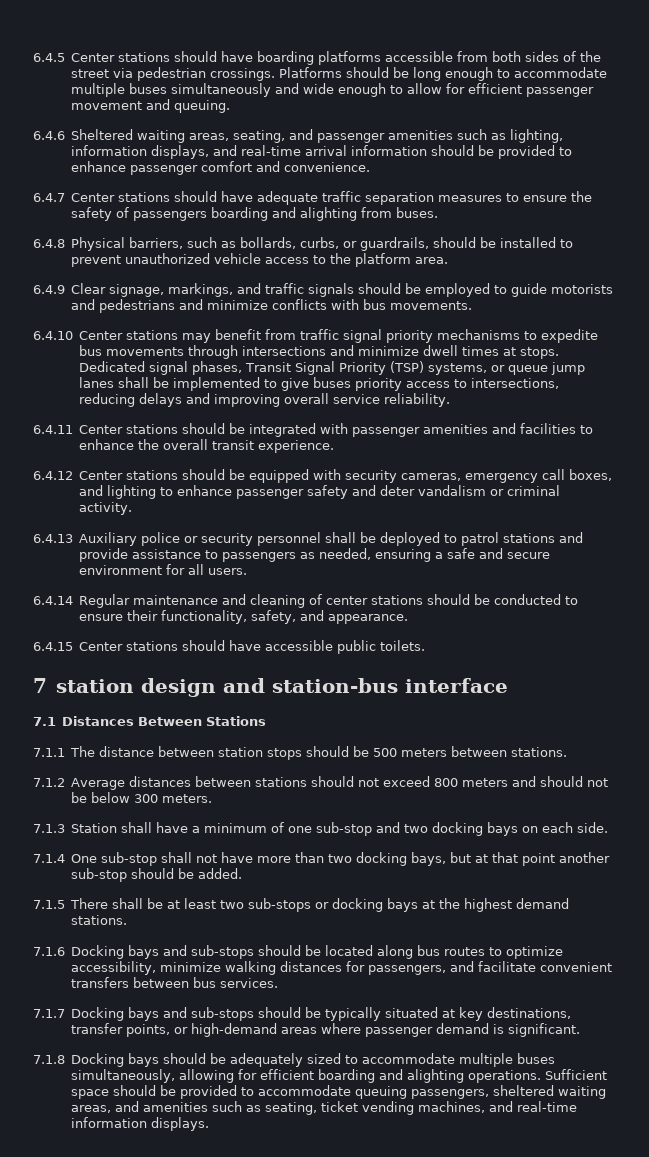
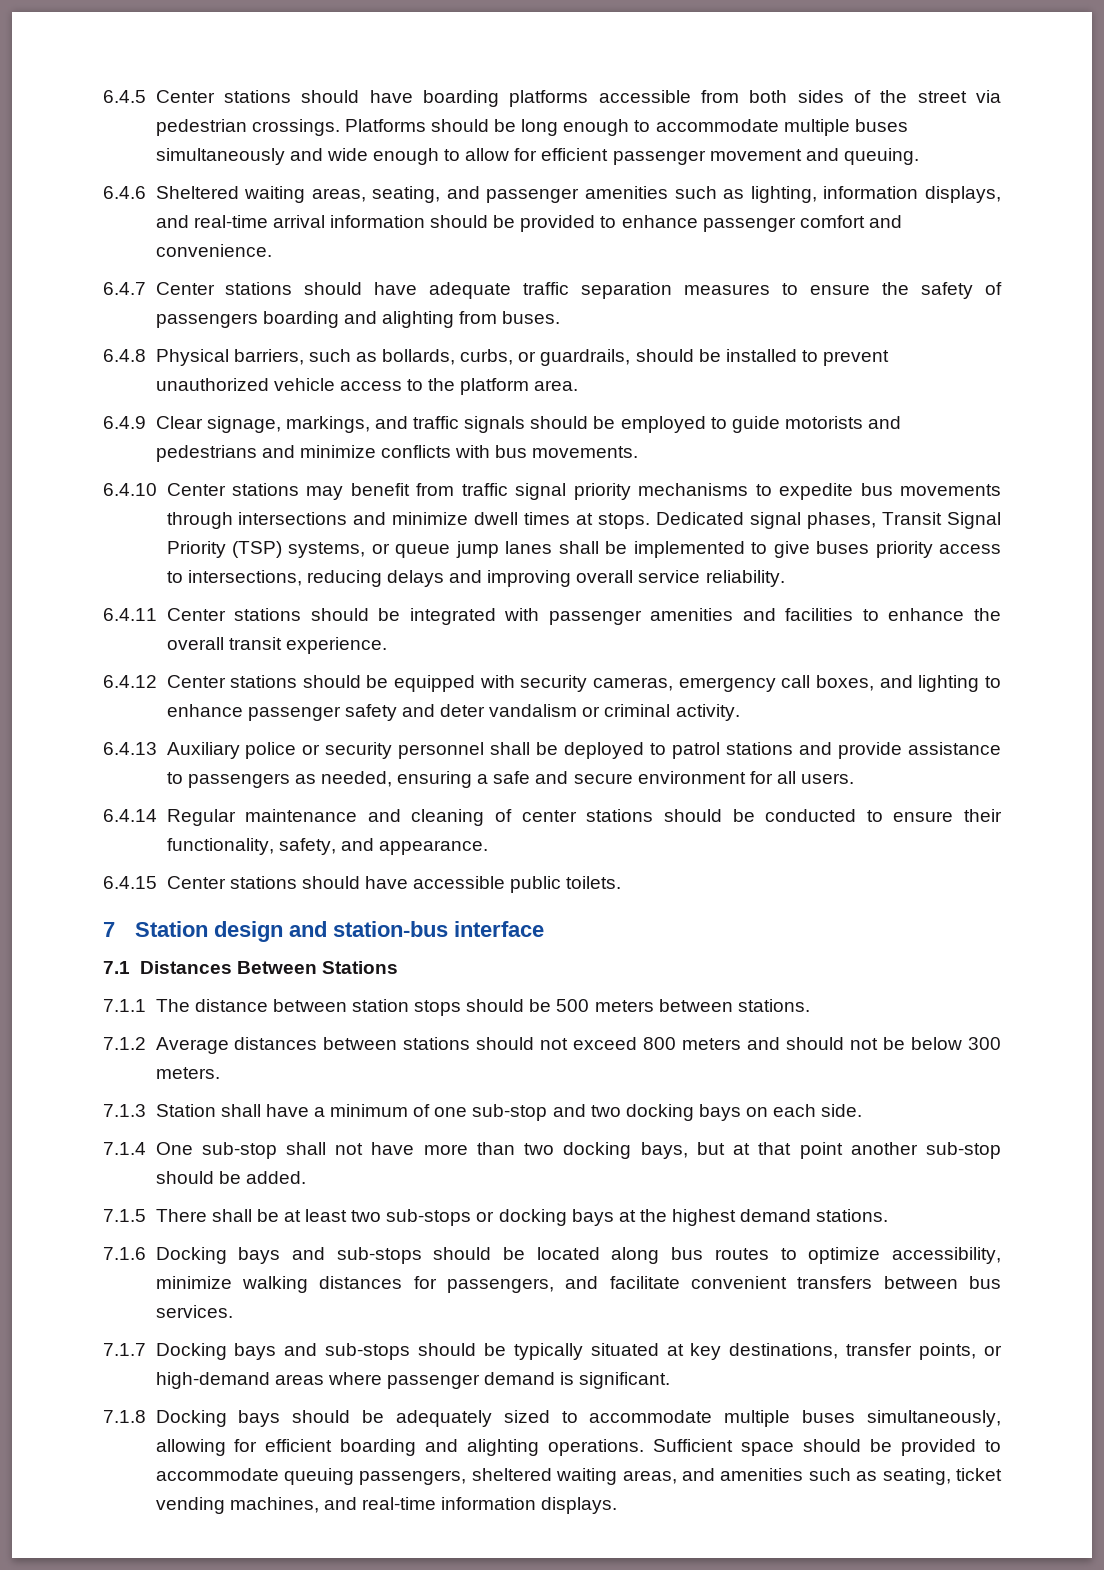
[56,679,135,693] station -> [134,921,208,937] Station

